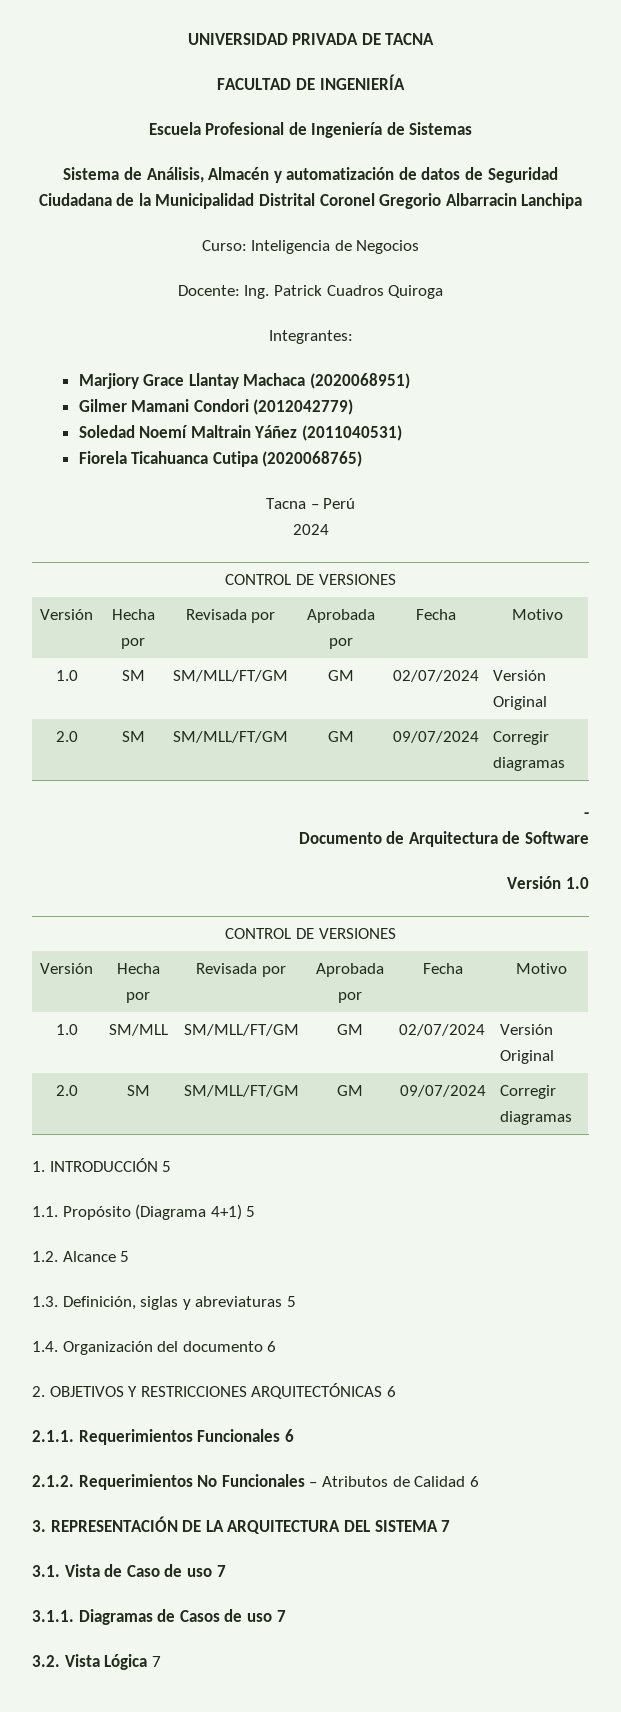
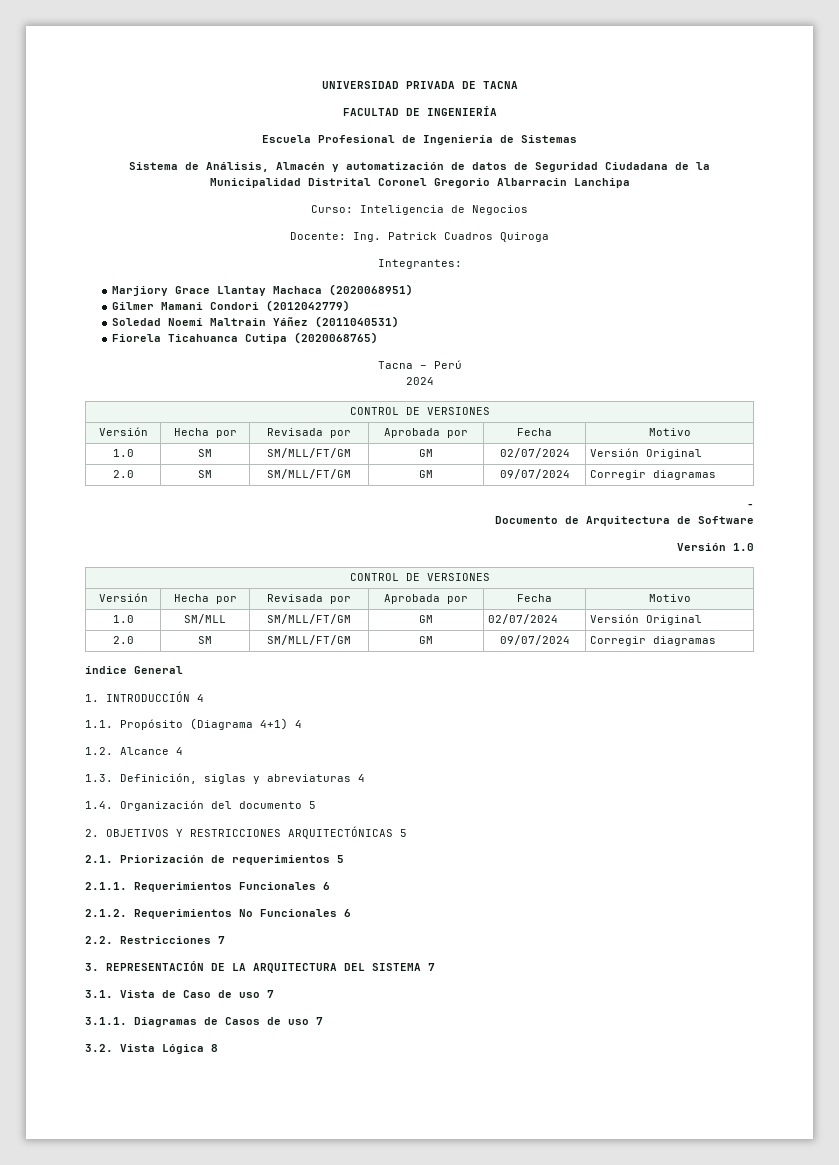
(573, 1118) none -> [85,666,183,674] // índice General
[162,1161,172,1172] 5 -> [197,694,204,702] 4
[246,1206,256,1217] 5 -> [295,720,302,728] 4
[120,1251,130,1262] 5 -> [176,747,183,755] 4
[286,1296,296,1307] 5 -> [358,774,365,782] 4
[267,1341,277,1352] 6 -> [309,801,316,809] 5
[386,1386,396,1397] 6 -> [400,829,407,837] [85,855,344,865] 5 // 2.1. Priorización de requerimientos 5
[309,1476,479,1487] – Atributos de Calidad 6 -> [344,909,351,917] [85,936,225,944] 6 // 2.2. Restricciones 7
[151,1656,161,1667] 7 -> [211,1044,218,1052] 8

